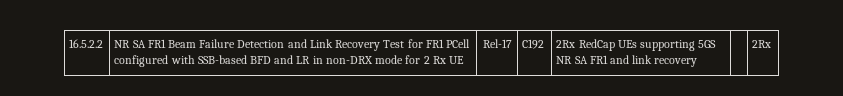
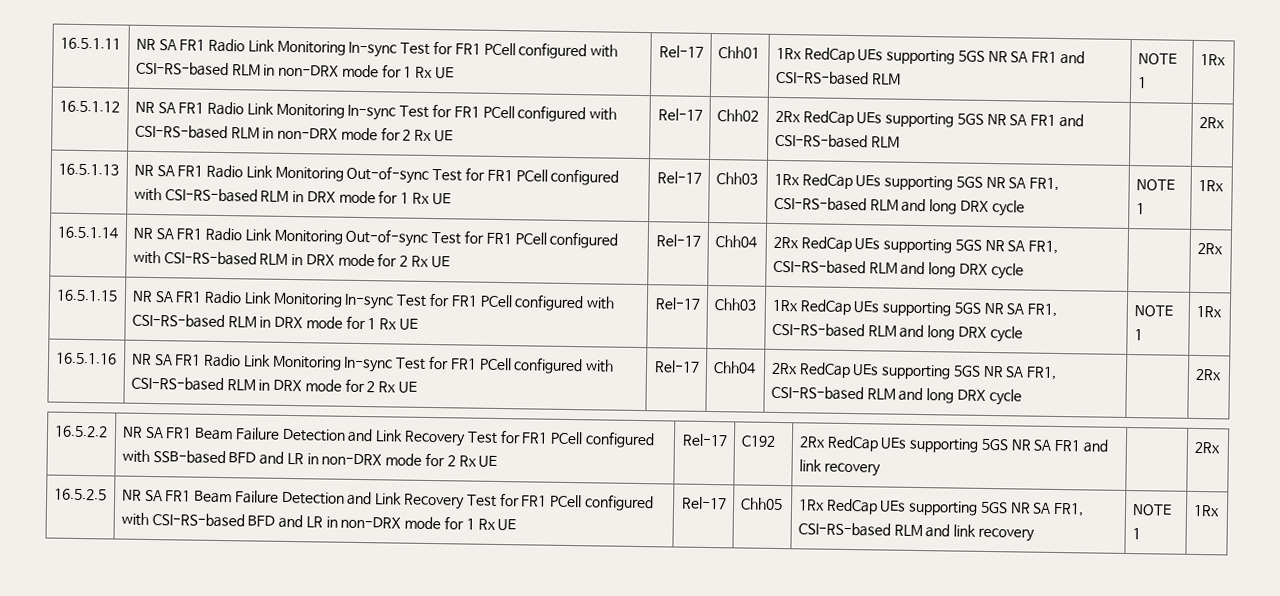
(69, 43) none -> [59,37,121,50] [135,38,619,60] [135,61,455,79] [658,45,704,58] [717,46,760,59] [775,47,1086,65] [775,70,901,86] [1137,53,1177,65] [1137,77,1147,89] [1199,53,1226,66] [58,100,120,113] [134,101,618,123] [134,124,454,142] [657,108,703,121] [716,109,759,122] [774,110,1085,128] [774,133,900,149] [1198,116,1225,129] [57,163,119,176] [133,164,620,186] [133,187,451,205] [656,171,702,184] [715,172,758,185] [773,173,1060,191] [773,196,1025,217] [1135,179,1175,191] [1135,203,1145,215] [1197,179,1224,192] [56,226,118,239] [132,227,619,249] [132,250,450,268] [655,234,701,247] [714,235,757,248] [772,236,1059,254] [772,259,1024,280] [1196,242,1223,255] [55,289,118,302] [131,290,616,312] [131,313,419,330] [654,297,701,310] [713,298,757,311] [771,299,1058,317] [771,322,1023,343] [1133,305,1173,317] [1133,329,1143,341] [1195,305,1222,318] [55,352,117,365] [130,353,615,375] [130,376,418,393] [653,360,700,373] [712,361,756,374] [770,362,1058,380] [770,385,1022,406] [1194,368,1222,381] 16.5.1.11 | NR SA FR1 Radio Link Monitoring In-sync Test for FR1 PCell configured with CSI-RS-based RLM in non-DRX mode for 1 Rx UE | Rel-17 | Chh01 | 1Rx RedCap UEs supporting 5GS NR SA FR1 and CSI-RS-based RLM | NOTE 1 | 1Rx // 16.5.1.12 | NR SA FR1 Radio Link Monitoring In-sync Test for FR1 PCell configured with CSI-RS-based RLM in non-DRX mode for 2 Rx UE | Rel-17 | Chh02 | 2Rx RedCap UEs supporting 5GS NR SA FR1 and CSI-RS-based RLM | | 2Rx // 16.5.1.13 | NR SA FR1 Radio Link Monitoring Out-of-sync Test for FR1 PCell configured with CSI-RS-based RLM in DRX mode for 1 Rx UE | Rel-17 | Chh03 | 1Rx RedCap UEs supporting 5GS NR SA FR1, CSI-RS-based RLM and long DRX cycle | NOTE 1 | 1Rx // 16.5.1.14 | NR SA FR1 Radio Link Monitoring Out-of-sync Test for FR1 PCell configured with CSI-RS-based RLM in DRX mode for 2 Rx UE | Rel-17 | Chh04 | 2Rx RedCap UEs supporting 5GS NR SA FR1, CSI-RS-based RLM and long DRX cycle | | 2Rx // 16.5.1.15 | NR SA FR1 Radio Link Monitoring In-sync Test for FR1 PCell configured with CSI-RS-based RLM in DRX mode for 1 Rx UE | Rel-17 | Chh03 | 1Rx RedCap UEs supporting 5GS NR SA FR1, CSI-RS-based RLM and long DRX cycle | NOTE 1 | 1Rx // 16.5.1.16 | NR SA FR1 Radio Link Monitoring In-sync Test for FR1 PCell configured with CSI-RS-based RLM in DRX mode for 2 Rx UE | Rel-17 | Chh04 | 2Rx RedCap UEs supporting 5GS NR SA FR1, CSI-RS-based RLM and long DRX cycle | | 2Rx //
(772, 44) none -> [53,488,107,501] [121,489,654,512] [120,512,517,531] [680,496,727,510] [739,497,783,511] [797,498,1085,517] [797,522,1035,542] [1131,504,1172,516] [1131,528,1141,540] [1192,504,1220,517] // 16.5.2.5 | NR SA FR1 Beam Failure Detection and Link Recovery Test for FR1 PCell configured with CSI-RS-based BFD and LR in non-DRX mode for 1 Rx UE | Rel-17 | Chh05 | 1Rx RedCap UEs supporting 5GS NR SA FR1, CSI-RS-based RLM and link recovery | NOTE 1 | 1Rx

